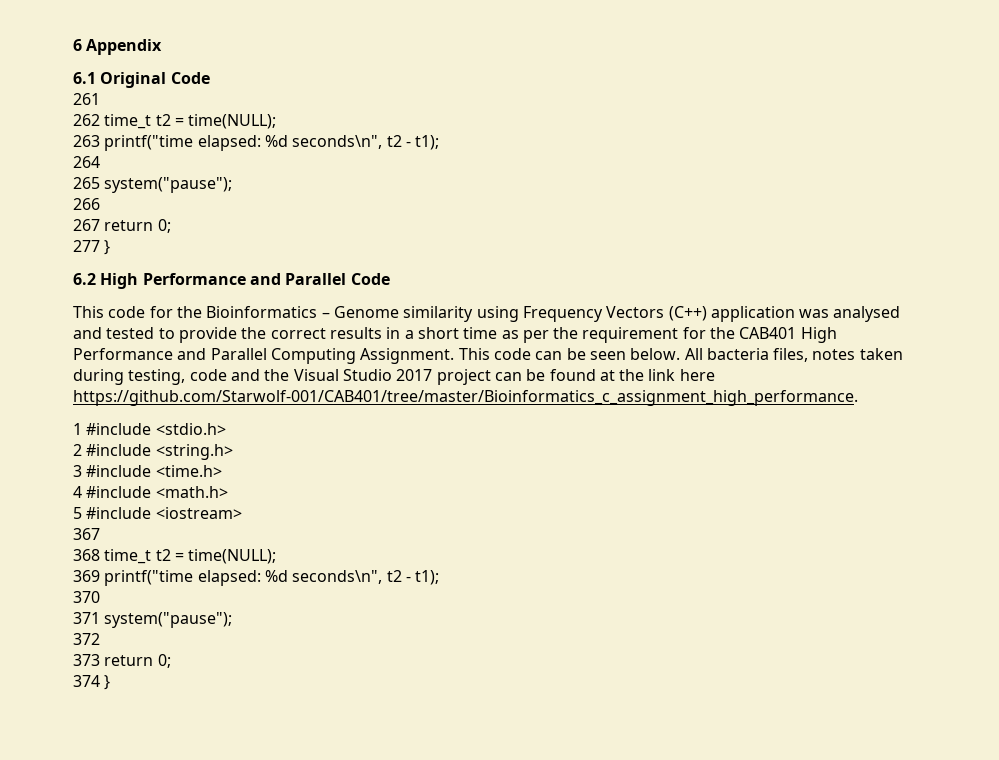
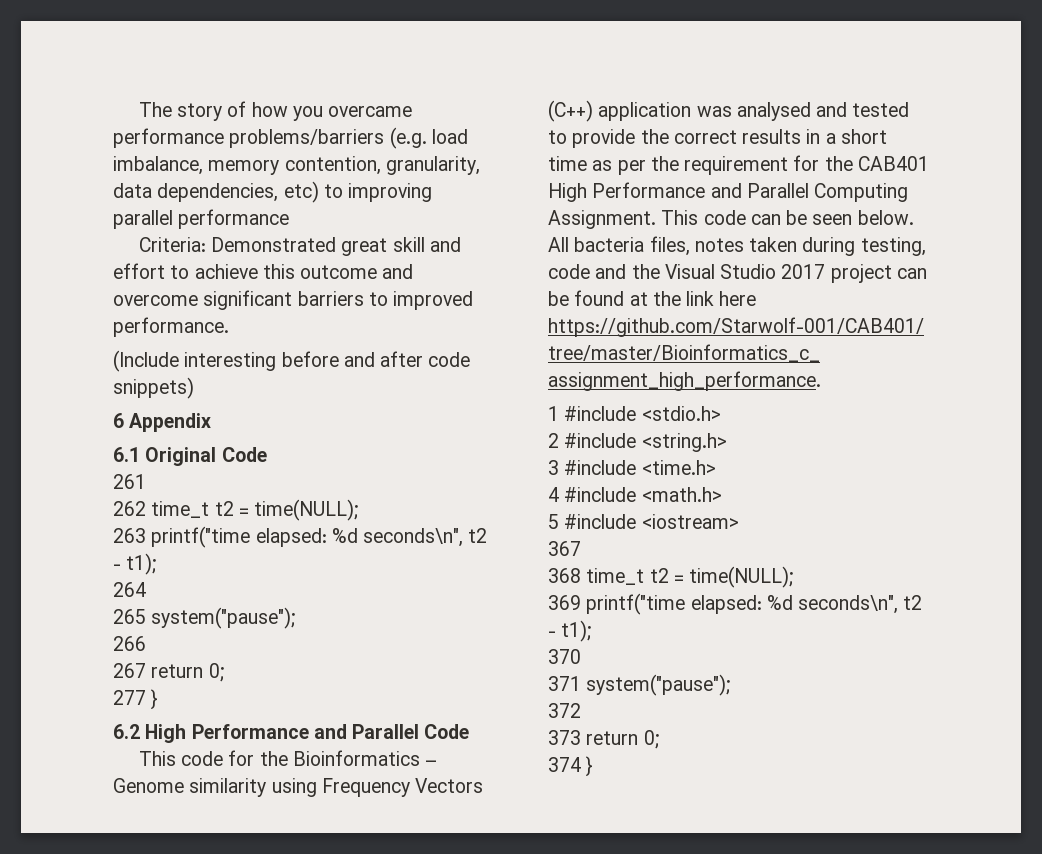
(73, 45) none -> [138,101,413,121] [113,127,468,149] [113,156,480,175] [113,181,433,203] [113,209,290,229] [138,237,461,256] [113,263,414,279] [113,290,474,310] [113,317,229,337] [113,350,471,372] [113,377,194,399] The story of how you overcame performance problems/barriers (e.g. load imbalance, memory contention, granularity, data dependencies, etc) to improving parallel performance // Criteria: Demonstrated great skill and effort to achieve this outcome and overcome significant barriers to improved performance. // (Include interesting before and after code snippets) //

